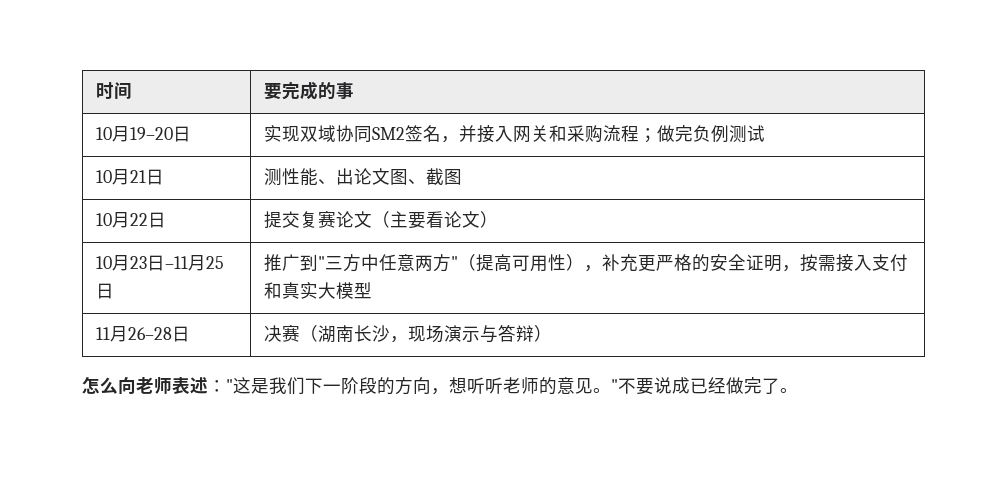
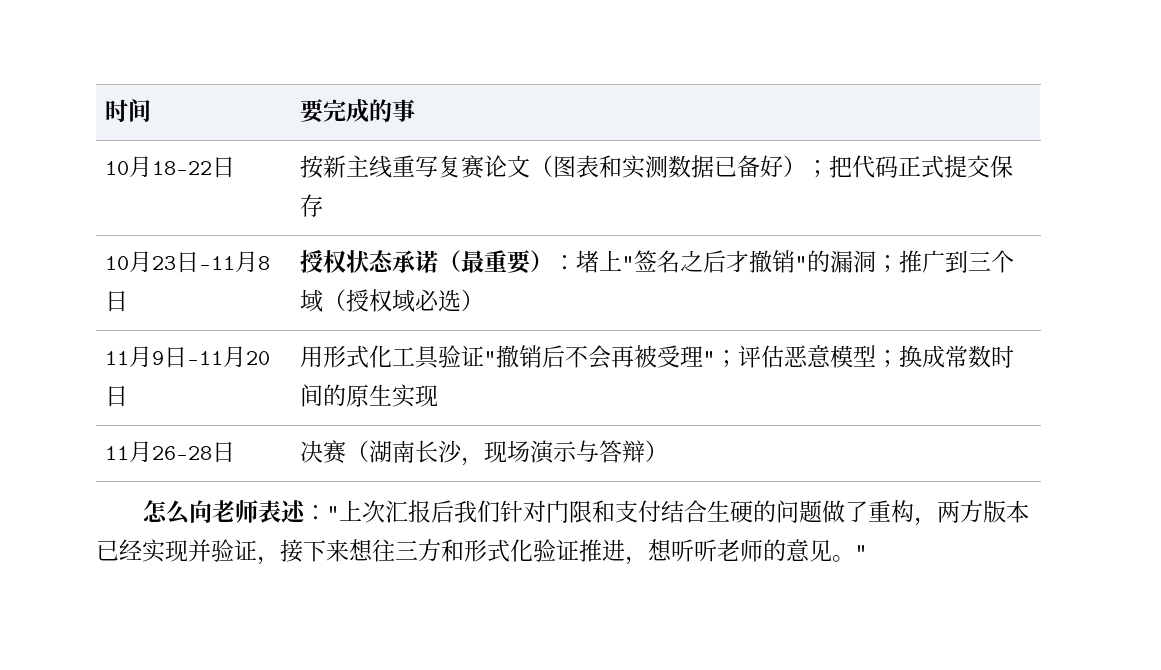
[129,126,191,142] [263,125,765,143] [95,169,164,185] [263,168,462,186] [95,212,166,228] [263,210,498,229] 19–20日 | 实现双域协同SM2签名，并接入网关和采购流程；做完负例测试 // 10月21日 | 测性能、出论文图、截图 // 10月22日 | 提交复赛论文（主要看论文） -> [152,156,236,178] [300,155,1014,179] [300,194,324,217] 18–22日 | 按新主线重写复赛论文（图表和实测数据已备好）；把代码正式提交保存
[205,256,224,269] [95,283,114,299] [263,254,908,272] [263,282,372,299] 25日 | 推广到"三方中任意两方"（提高可用性），补充更严格的安全证明，按需接入支付和真实大模型 -> [258,256,271,270] [105,290,129,312] [300,250,1015,274] [300,289,485,312] [105,346,271,368] [105,385,129,407] [300,345,1015,369] [300,384,439,408] 8日 | 授权状态承诺（最重要）：堵上"签名之后才撤销"的漏洞；推广到三个域（授权域必选） // 11月9日–11月20日 | 用形式化工具验证"撤销后不会再被受理"；评估恶意模型；换成常数时间的原生实现
[233,377,431,395] 这是我们下一阶段的方向 -> [339,500,1030,526] [96,539,625,565] 上次汇报后我们针对门限和支付结合生硬的问题做了重构，两方版本已经实现并验证，接下来想往三方和形式化验证推进
[618,377,798,395] 不要说成已经做完了。 -> (867, 552) none

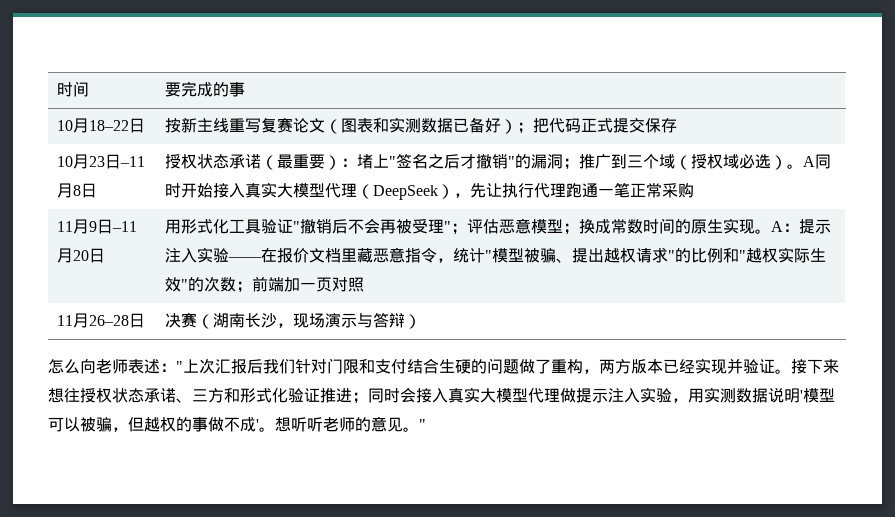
(485, 300) none -> [786,154,831,169] [164,182,694,200] 。A同时开始接入真实大模型代理（DeepSeek），先让执行代理跑通一笔正常采购
(439, 396) none -> [754,219,831,234] [164,247,826,263] [164,276,364,293] 。A：提示注入实验——在报价文档里藏恶意指令，统计"模型被骗、提出越权请求"的比例和"越权实际生效"的次数；前端加一页对照
[257,556,280,565] ， -> [775,369,791,374] 。
(395, 550) none -> [80,388,192,403] 授权状态承诺、
[625,556,648,565] ， -> [352,387,835,404] [48,417,275,432] ；同时会接入真实大模型代理做提示注入实验，用实测数据说明'模型可以被骗，但越权的事做不成'。

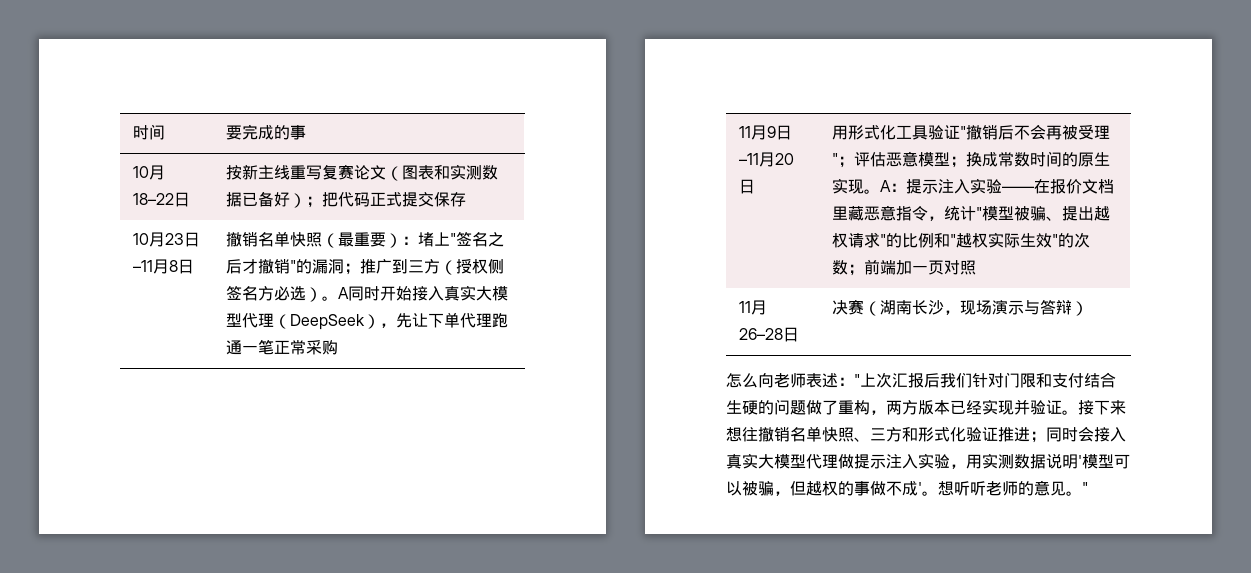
[164,154,261,169] 授权状态承诺 -> [225,231,322,247] 撤销名单快照
[642,154,739,170] 个域（授权域 -> [423,259,504,275] [225,285,274,301] 方（授权侧签名方
[501,183,534,198] 执行 -> [427,312,460,328] 下单
[80,388,176,403] 授权状态承诺 -> [758,426,854,442] 撤销名单快照

